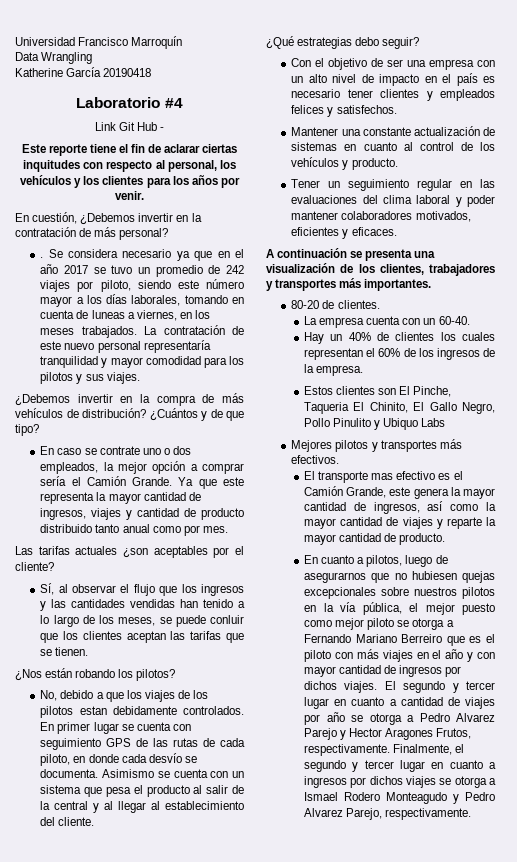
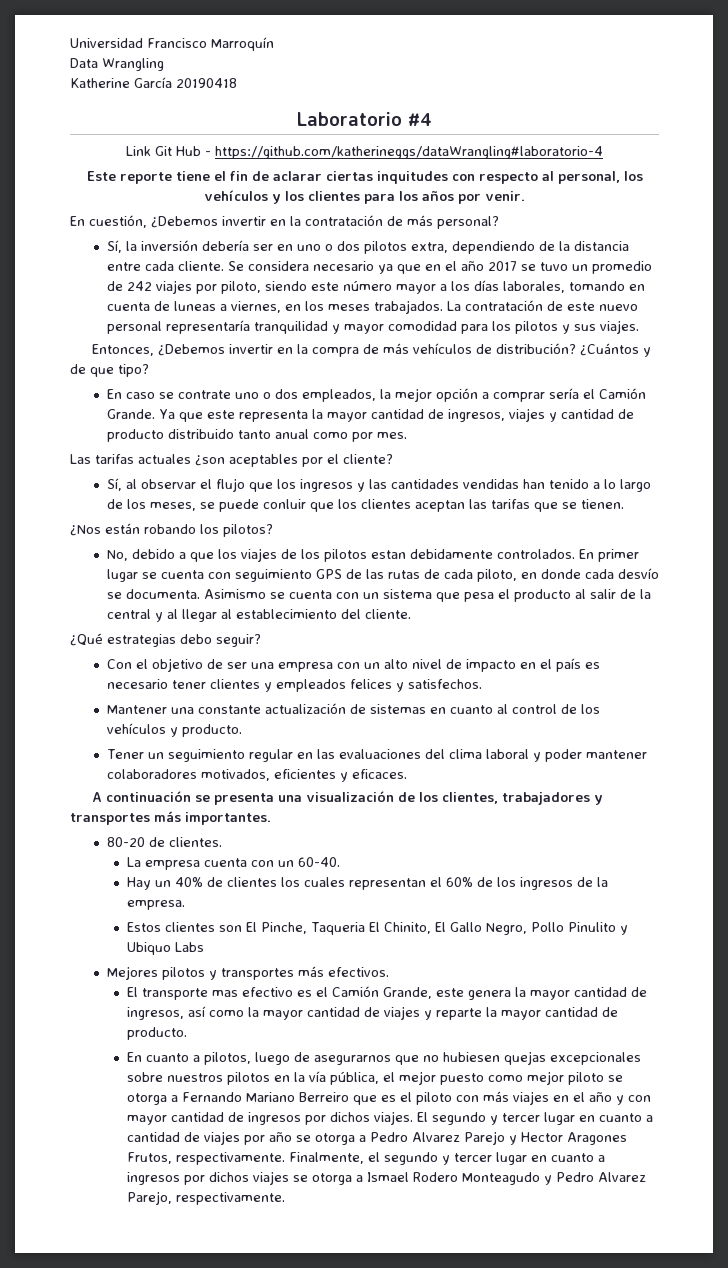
(165, 129) none -> [215,146,604,159] https://github.com/katherineggs/dataWrangling#laboratorio-4
[40,257,44,258] . -> [106,240,629,254] [106,261,224,271] Sí, la inversión debería ser en uno o dos pilotos extra, dependiendo de la distancia entre cada cliente.
(140, 378) none -> [92,344,155,356] Entonces,

